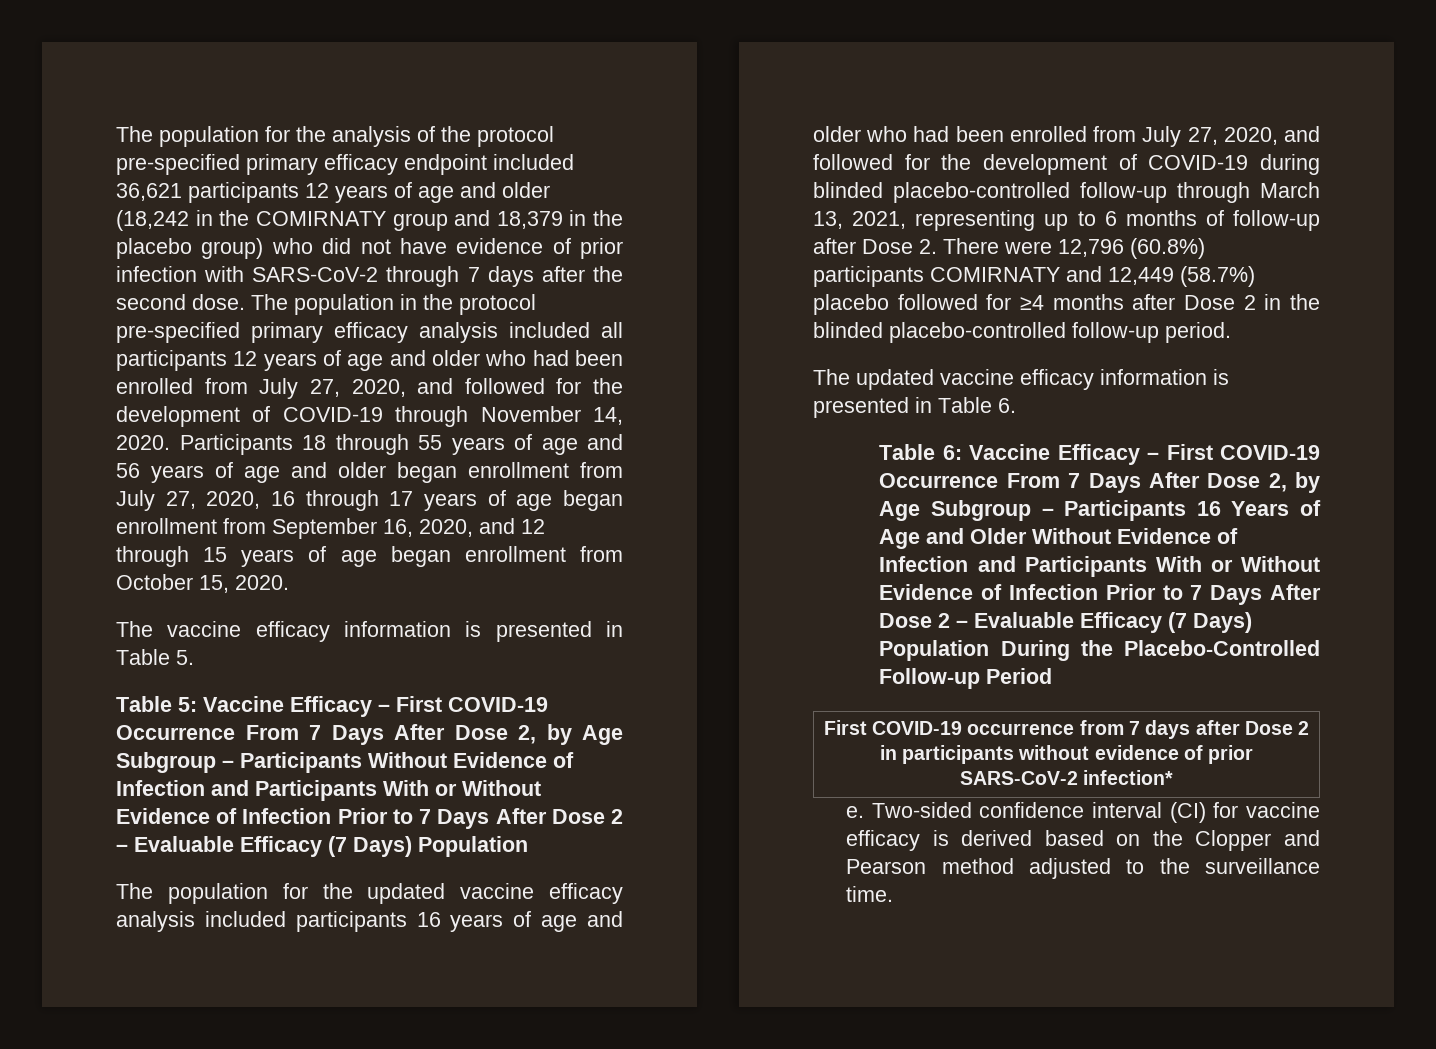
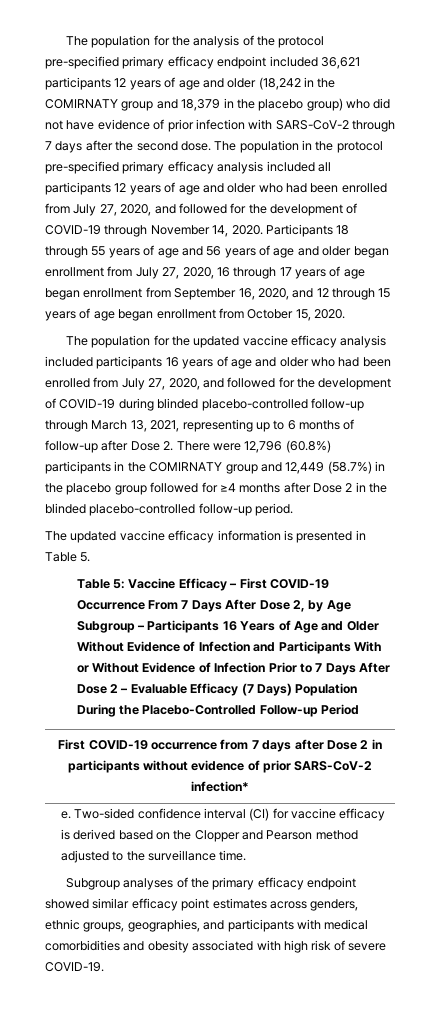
[116,621,623,642] [116,649,194,665] [116,696,548,717] [116,724,623,745] [116,752,574,773] [116,780,541,801] [116,808,623,829] [116,836,528,857] // The vaccine efficacy information is presented in Table 5. // Table 5: Vaccine Efficacy – First COVID-19 Occurrence From 7 Days After Dose 2, by Age Subgroup – Participants Without Evidence of Infection and Participants With or Without Evidence of Infection Prior to 7 Days After Dose 2 – Evaluable Efficacy (7 Days) Population -> (345, 314) none
[930,266,1255,287] [813,294,889,315] COMIRNATY and 12,449 (58.7%) placebo -> [114,461,385,474] [45,483,147,495] in the COMIRNATY group and 12,449 (58.7%) in the placebo group
[998,398,1016,413] [879,444,962,460] 6. // Table 6: -> [80,552,91,562] [76,579,126,589] 5. // Table 5:
(894, 894) none -> [65,877,357,890] [45,898,359,911] [45,919,369,932] [45,940,386,953] [45,962,104,972] // Subgroup analyses of the primary efficacy endpoint showed similar efficacy point estimates across genders, ethnic groups, geographies, and participants with medical comorbidities and obesity associated with high risk of severe COVID-19.

